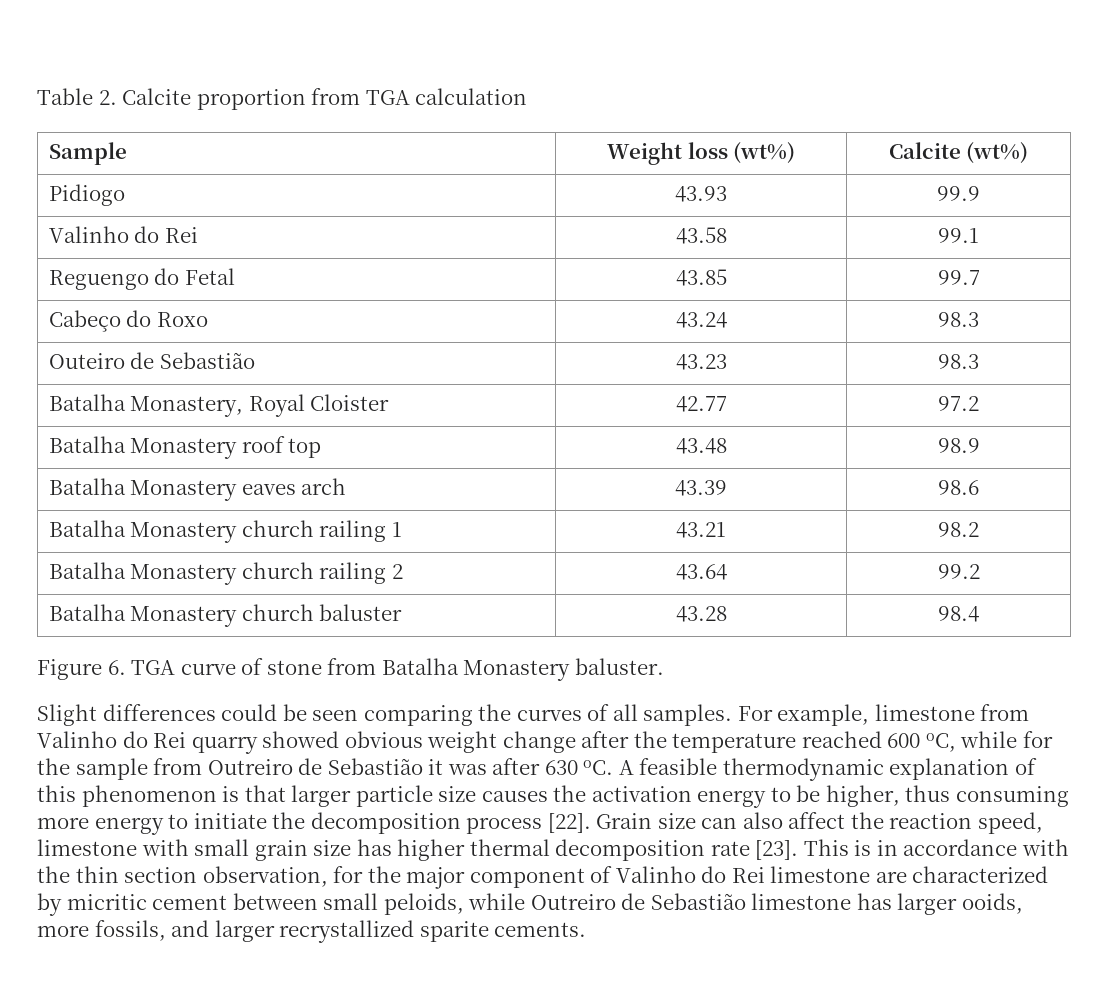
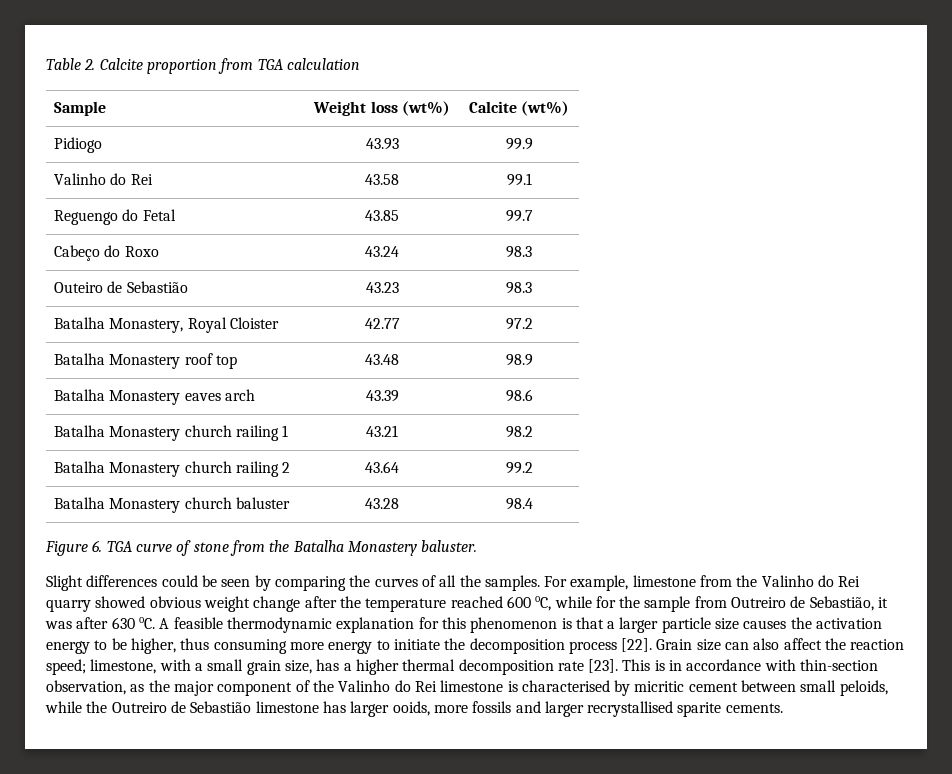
(377, 666) none -> [269,540,290,552] the
(359, 715) none -> [254,575,271,591] by
(638, 712) none -> [459,575,481,587] the
(1030, 712) none -> [736,575,758,587] the
[327,758,423,775] Sebastião -> [809,596,874,611] Sebastião,
[1015,758,1038,775] of -> [418,617,439,629] for
(286, 793) none -> [607,621,616,629] a
[978,812,1044,834] [37,839,392,861] speed, limestone with small grain size has -> [46,659,352,675] speed; limestone, with a small grain size, has a
[37,866,364,887] the thin section observation, for -> [800,659,879,671] [46,680,145,695] thin-section observation, as
(613, 874) none -> [312,680,334,692] the
[875,866,1049,883] are characterized -> [507,680,610,692] is characterised
(526, 901) none -> [86,701,108,713] the
[94,920,166,941] fossils, -> [472,701,512,713] fossils
[279,920,415,943] recrystallized -> [587,701,674,717] recrystallised

